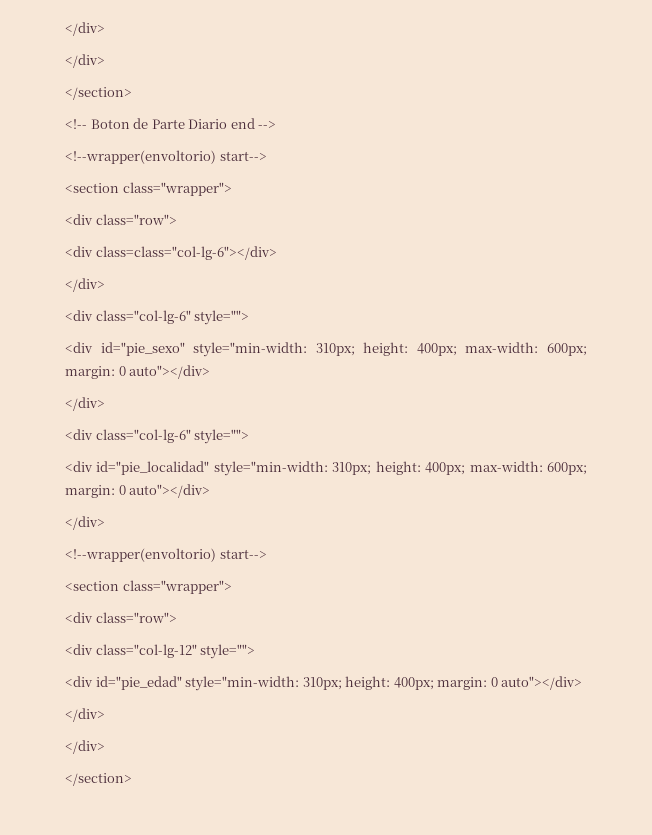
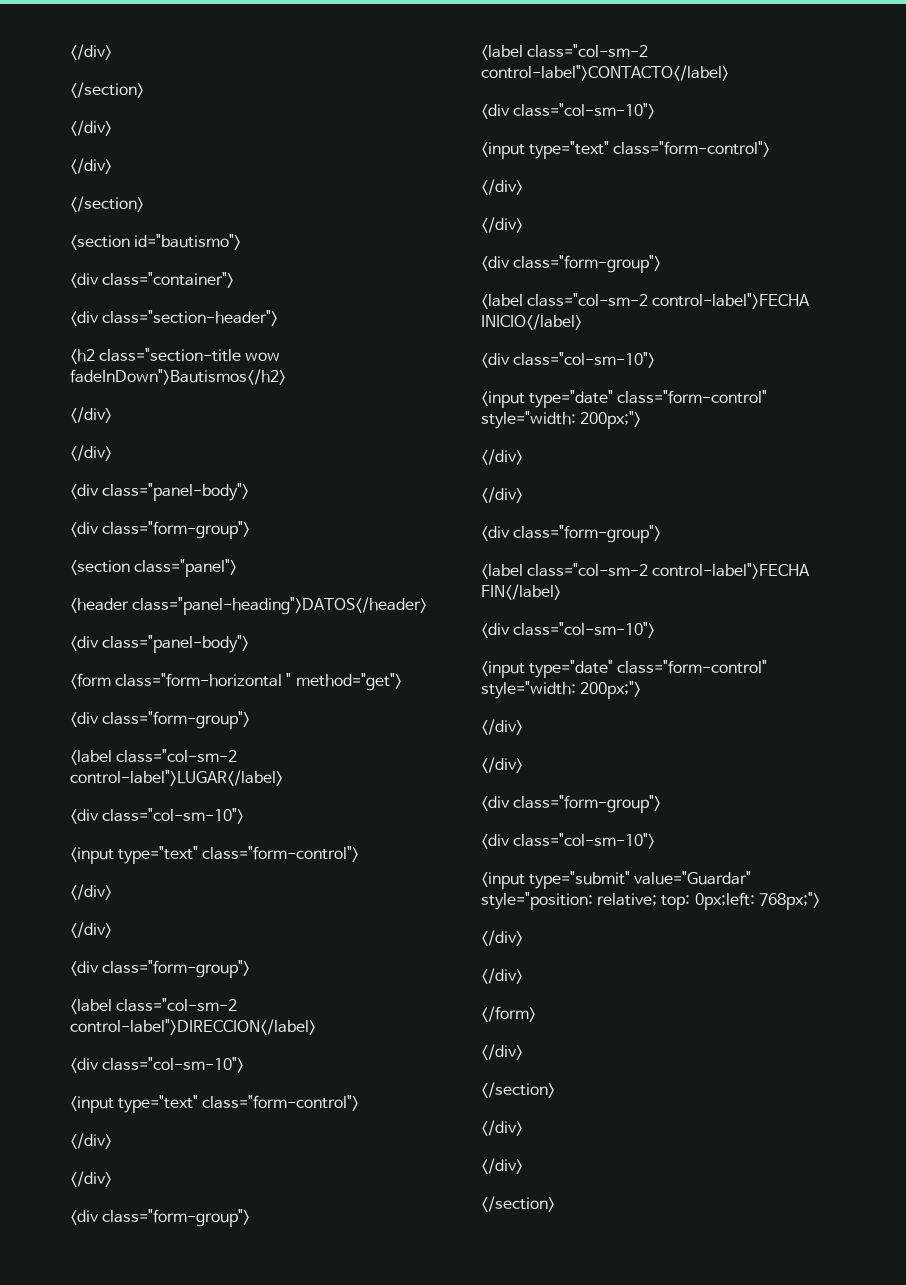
[65,22,105,36] [65,54,105,68] [65,87,132,100] [65,118,277,129] [65,150,267,164] [65,182,232,196] [65,214,177,225] [65,246,277,260] [65,278,105,292] [65,310,250,325] [65,342,587,357] [65,365,211,379] [65,397,105,411] [65,429,250,444] [65,461,587,476] [65,484,211,498] [65,516,105,530] [65,548,267,562] [65,580,232,594] [65,612,177,623] [65,644,256,659] [65,676,583,691] </div> // </div> // </section> // <!-- Boton de Parte Diario end --> // <!--wrapper(envoltorio) start--> // <section class="wrapper"> // <div class="row"> // <div class=class="col-lg-6"></div> // </div> // <div class="col-lg-6" style=""> // <div id="pie_sexo" style="min-width: 310px; height: 400px; max-width: 600px; margin: 0 auto"></div> // </div> // <div class="col-lg-6" style=""> // <div id="pie_localidad" style="min-width: 310px; height: 400px; max-width: 600px; margin: 0 auto"></div> // </div> // <!--wrapper(envoltorio) start--> // <section class="wrapper"> // <div class="row"> // <div class="col-lg-12" style=""> // <div id="pie_edad" style="min-width: 310px; height: 400px; margin: 0 auto"></div> -> [70,44,112,60] [70,82,144,98] [70,120,112,136] [70,158,112,174] [70,196,144,212] [70,234,242,250] [70,272,235,288] [70,310,279,326] [70,348,281,364] [70,369,286,385] [70,407,112,423] [70,445,112,461] [70,483,250,501] [70,521,251,539] [70,559,238,577] [70,597,428,615] [70,635,250,653] [70,673,402,691] [70,711,251,729] [70,749,238,765] [70,770,283,786] [70,808,245,824] [70,846,360,864] [70,884,112,900] [70,922,112,938] [70,960,251,978] [70,998,238,1014] [70,1019,316,1035] [70,1057,245,1073] [70,1095,360,1113] [70,1133,112,1149] [70,1171,112,1187] [70,1209,251,1227] [481,44,649,60] [481,65,729,81] [481,103,656,119] [481,141,771,159] [481,179,523,195] [481,217,523,233] [481,255,662,273] [481,293,811,309] [481,314,582,330] [481,352,656,368] [481,390,768,408] [481,411,642,429] [481,449,523,465] [481,487,523,503] [481,525,662,543] [481,563,811,579] [481,584,561,600] [481,622,656,638] [481,660,768,678] [481,681,642,699] [481,719,523,735] [481,757,523,773] [481,795,662,813] [481,833,656,849] [481,871,752,889] [481,892,820,910] [481,930,523,946] [481,968,523,984] [481,1006,536,1022] [481,1044,523,1060] [481,1082,555,1098] </div> // </section> // </div> // </div> // </section> // <section id="bautismo"> // <div class="container"> // <div class="section-header"> // <h2 class="section-title wow fadeInDown">Bautismos</h2> // </div> // </div> // <div class="panel-body"> // <div class="form-group"> // <section class="panel"> // <header class="panel-heading">DATOS</header> // <div class="panel-body"> // <form class="form-horizontal " method="get"> // <div class="form-group"> // <label class="col-sm-2 control-label">LUGAR</label> // <div class="col-sm-10"> // <input type="text" class="form-control"> // </div> // </div> // <div class="form-group"> // <label class="col-sm-2 control-label">DIRECCION</label> // <div class="col-sm-10"> // <input type="text" class="form-control"> // </div> // </div> // <div class="form-group"> // <label class="col-sm-2 control-label">CONTACTO</label> // <div class="col-sm-10"> // <input type="text" class="form-control"> // </div> // </div> // <div class="form-group"> // <label class="col-sm-2 control-label">FECHA INICIO</label> // <div class="col-sm-10"> // <input type="date" class="form-control" style="width: 200px;"> // </div> // </div> // <div class="form-group"> // <label class="col-sm-2 control-label">FECHA FIN</label> // <div class="col-sm-10"> // <input type="date" class="form-control" style="width: 200px;"> // </div> // </div> // <div class="form-group"> // <div class="col-sm-10"> // <input type="submit" value="Guardar" style="position: relative; top: 0px;left: 768px;"> // </div> // </div> // </form> // </div> // </section>

